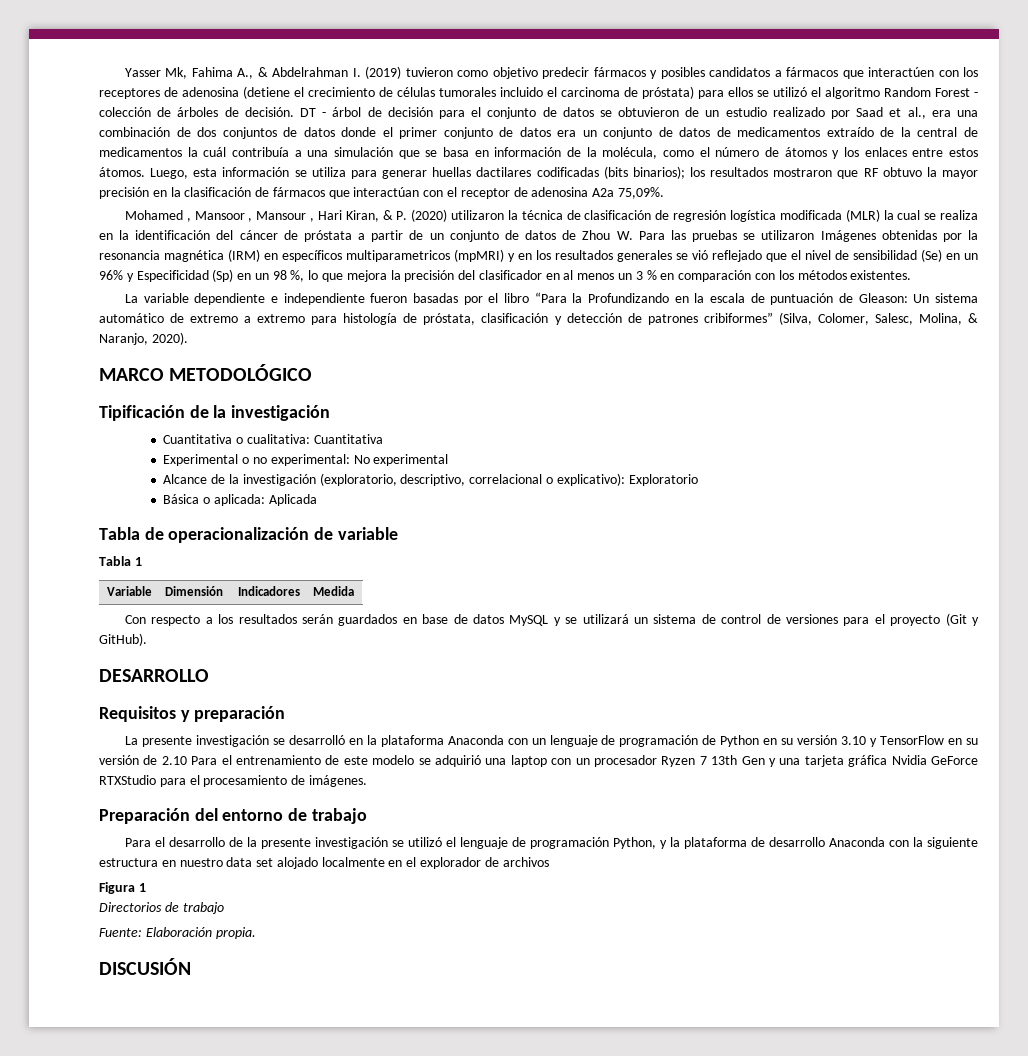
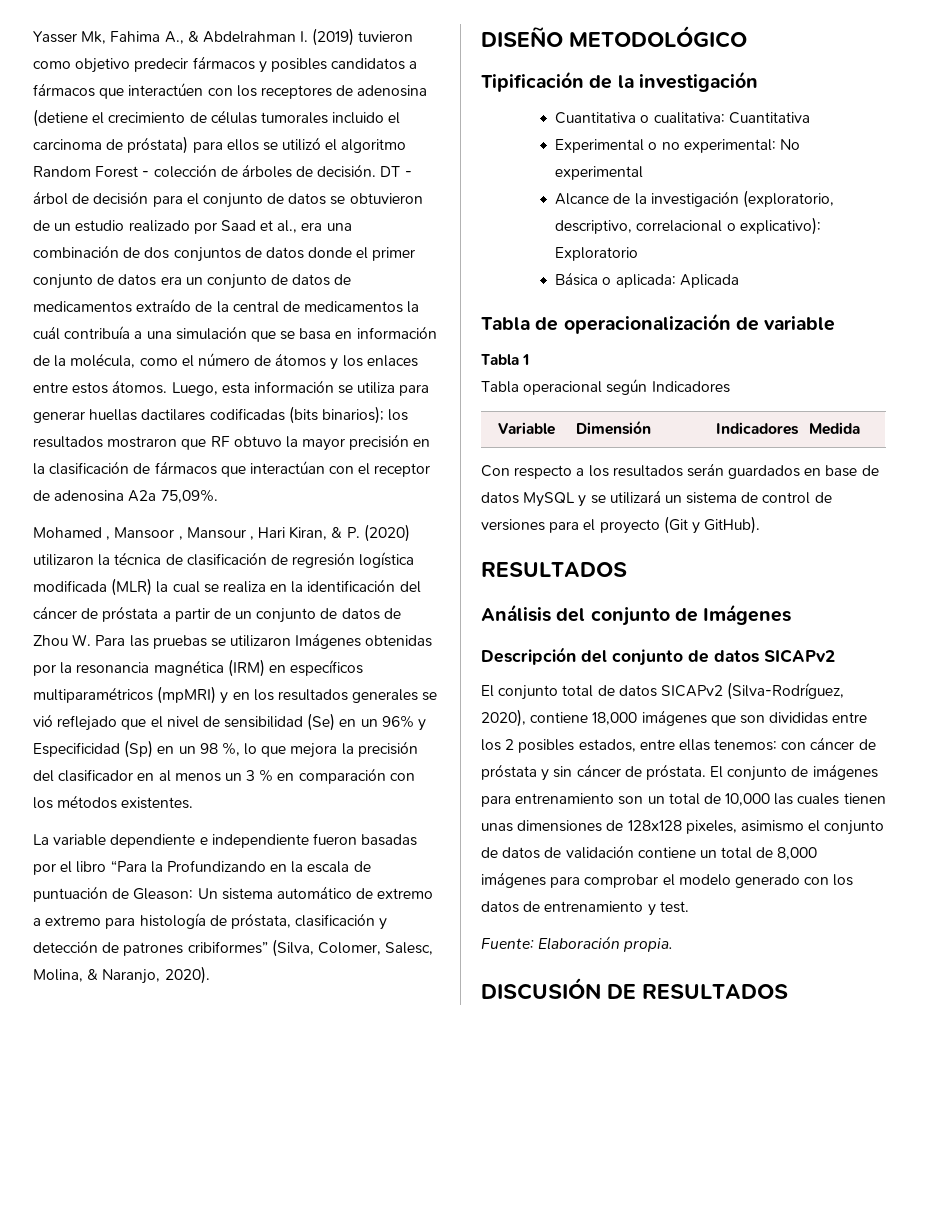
[346,250,450,262] multiparametricos -> [33,687,153,703] multiparamétricos
[99,368,164,381] MARCO -> [481,27,563,47] DISEÑO
(142, 561) none -> [481,379,730,395] // Tabla operacional según Indicadores
[99,669,209,682] [99,706,286,722] [124,735,978,747] [99,755,978,767] [99,775,367,787] [99,808,367,824] [124,837,978,849] [99,857,549,869] [99,882,146,894] [99,902,224,914] DESARROLLO // Requisitos y preparación // La presente investigación se desarrolló en la plataforma Anaconda con un lenguaje de programación de Python en su versión 3.10 y TensorFlow en su versión de 2.10 Para el entrenamiento de este modelo se adquirió una laptop con un procesador Ryzen 7 13th Gen y una tarjeta gráfica Nvidia GeForce RTXStudio para el procesamiento de imágenes. // Preparación del entorno de trabajo // Para el desarrollo de la presente investigación se utilizó el lenguaje de programación Python, y la plataforma de desarrollo Anaconda con la siguiente estructura en nuestro data set alojado localmente en el explorador de archivos // Figura 1 // Directorios de trabajo -> [481,562,627,577] [481,604,792,626] [481,647,835,666] [481,682,845,700] [481,709,868,727] [481,737,876,753] [481,764,878,781] [481,793,886,807] [481,820,885,835] [481,845,818,860] [481,872,854,888] [481,901,689,916] RESULTADOS // Análisis del conjunto de Imágenes // Descripción del conjunto de datos SICAPv2 // El conjunto total de datos SICAPv2 (Silva-Rodríguez, 2020), contiene 18,000 imágenes que son divididas entre los 2 posibles estados, entre ellas tenemos: con cáncer de próstata y sin cáncer de próstata. El conjunto de imágenes para entrenamiento son un total de 10,000 las cuales tienen unas dimensiones de 128x128 pixeles, asimismo el conjunto de datos de validación contiene un total de 8,000 imágenes para comprobar el modelo generado con los datos de entrenamiento y test.
(191, 966) none -> [607,984,788,999] DE RESULTADOS

